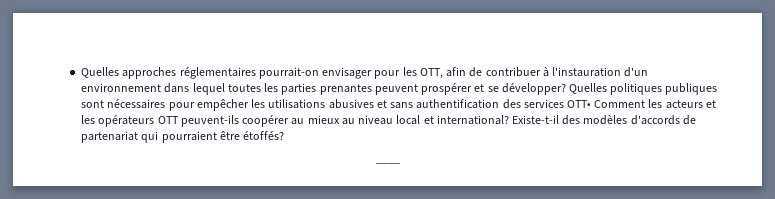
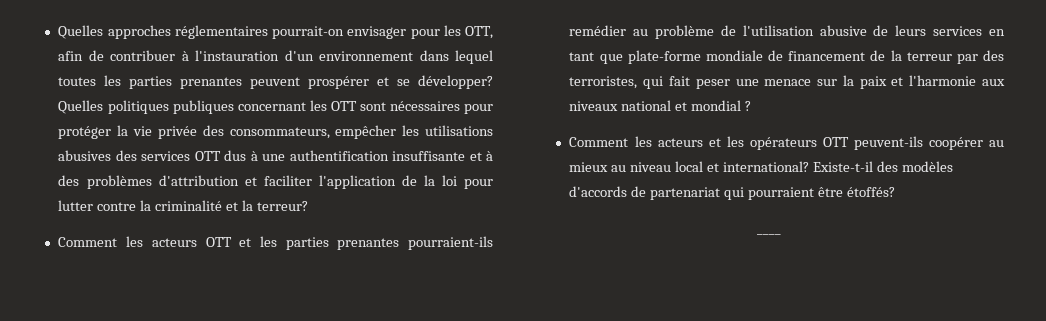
[81,99,592,111] sont nécessaires pour empêcher les utilisations abusives et sans authentification des services OTT• -> [237,100,494,114] [58,125,494,139] [58,150,493,161] [58,175,493,189] [58,200,308,211] [58,236,493,250] [569,25,1005,39] [569,50,1004,64] [569,75,1005,89] [569,100,752,111] concernant les OTT sont nécessaires pour protéger la vie privée des consommateurs, empêcher les utilisations abusives des services OTT dus à une authentification insuffisante et à des problèmes d'attribution et faciliter l'application de la loi pour lutter contre la criminalité et la terreur? // Comment les acteurs OTT et les parties prenantes pourraient-ils remédier au problème de l'utilisation abusive de leurs services en tant que plate-forme mondiale de financement de la terreur par des terroristes, qui fait peser une menace sur la paix et l'harmonie aux niveaux national et mondial ? //

